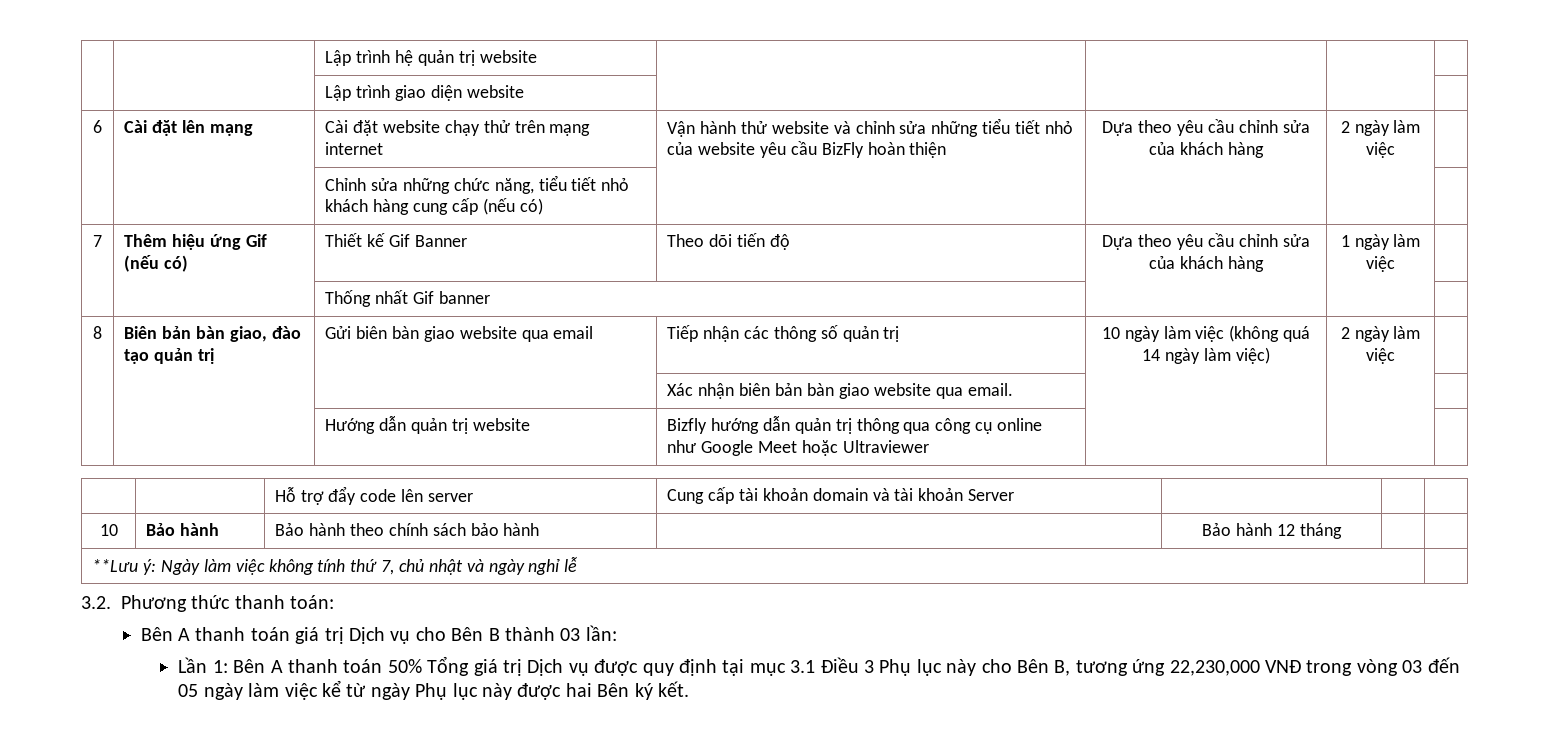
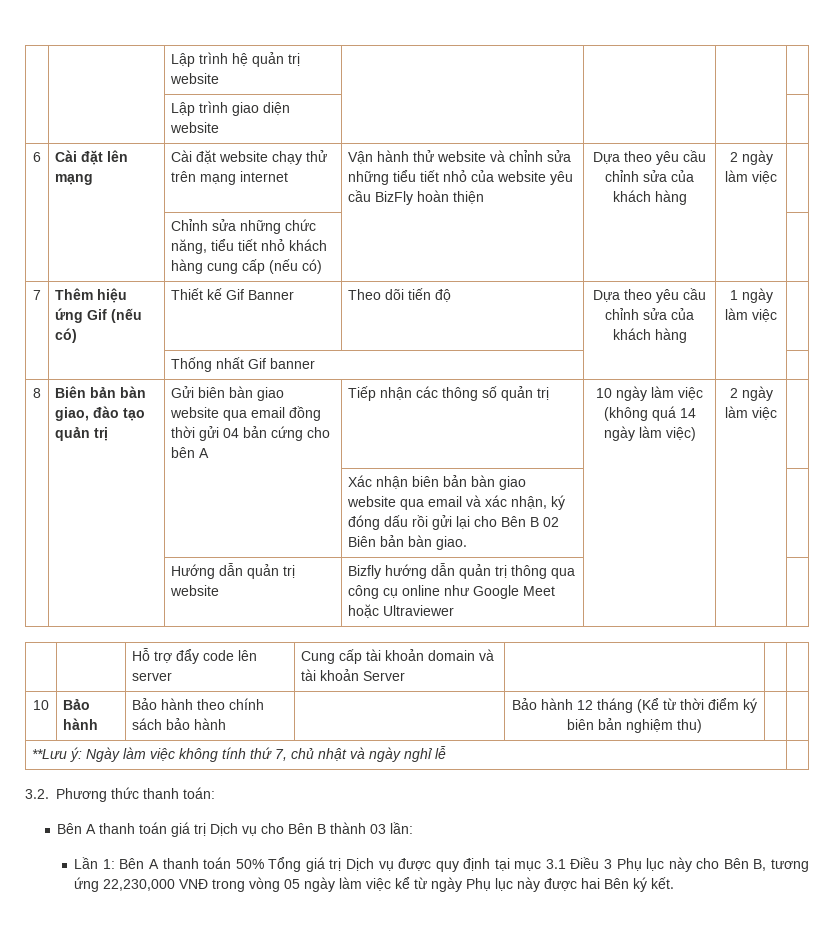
(594, 332) none -> [289,406,322,421] [171,426,331,441] [171,447,210,458] đồng thời gửi 04 bản cứng cho bên A
[968,383,1014,396] email. -> [428,495,566,510] [348,515,560,530] [348,535,468,550] email và xác nhận, ký đóng dấu rồi gửi lại cho Bên B 02 Biên bản bàn giao.
(1342, 531) none -> [637,698,757,713] [567,718,702,733] (Kể từ thời điểm ký biên bản nghiệm thu)
[1402,657,1460,673] 03 đến -> (281, 884) none

